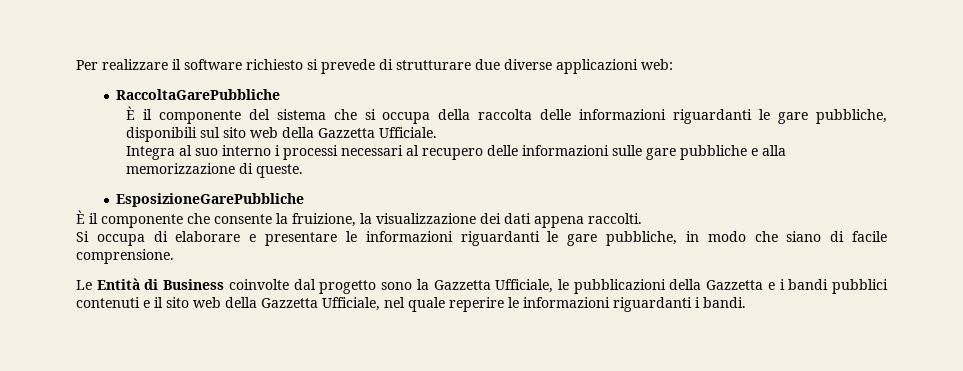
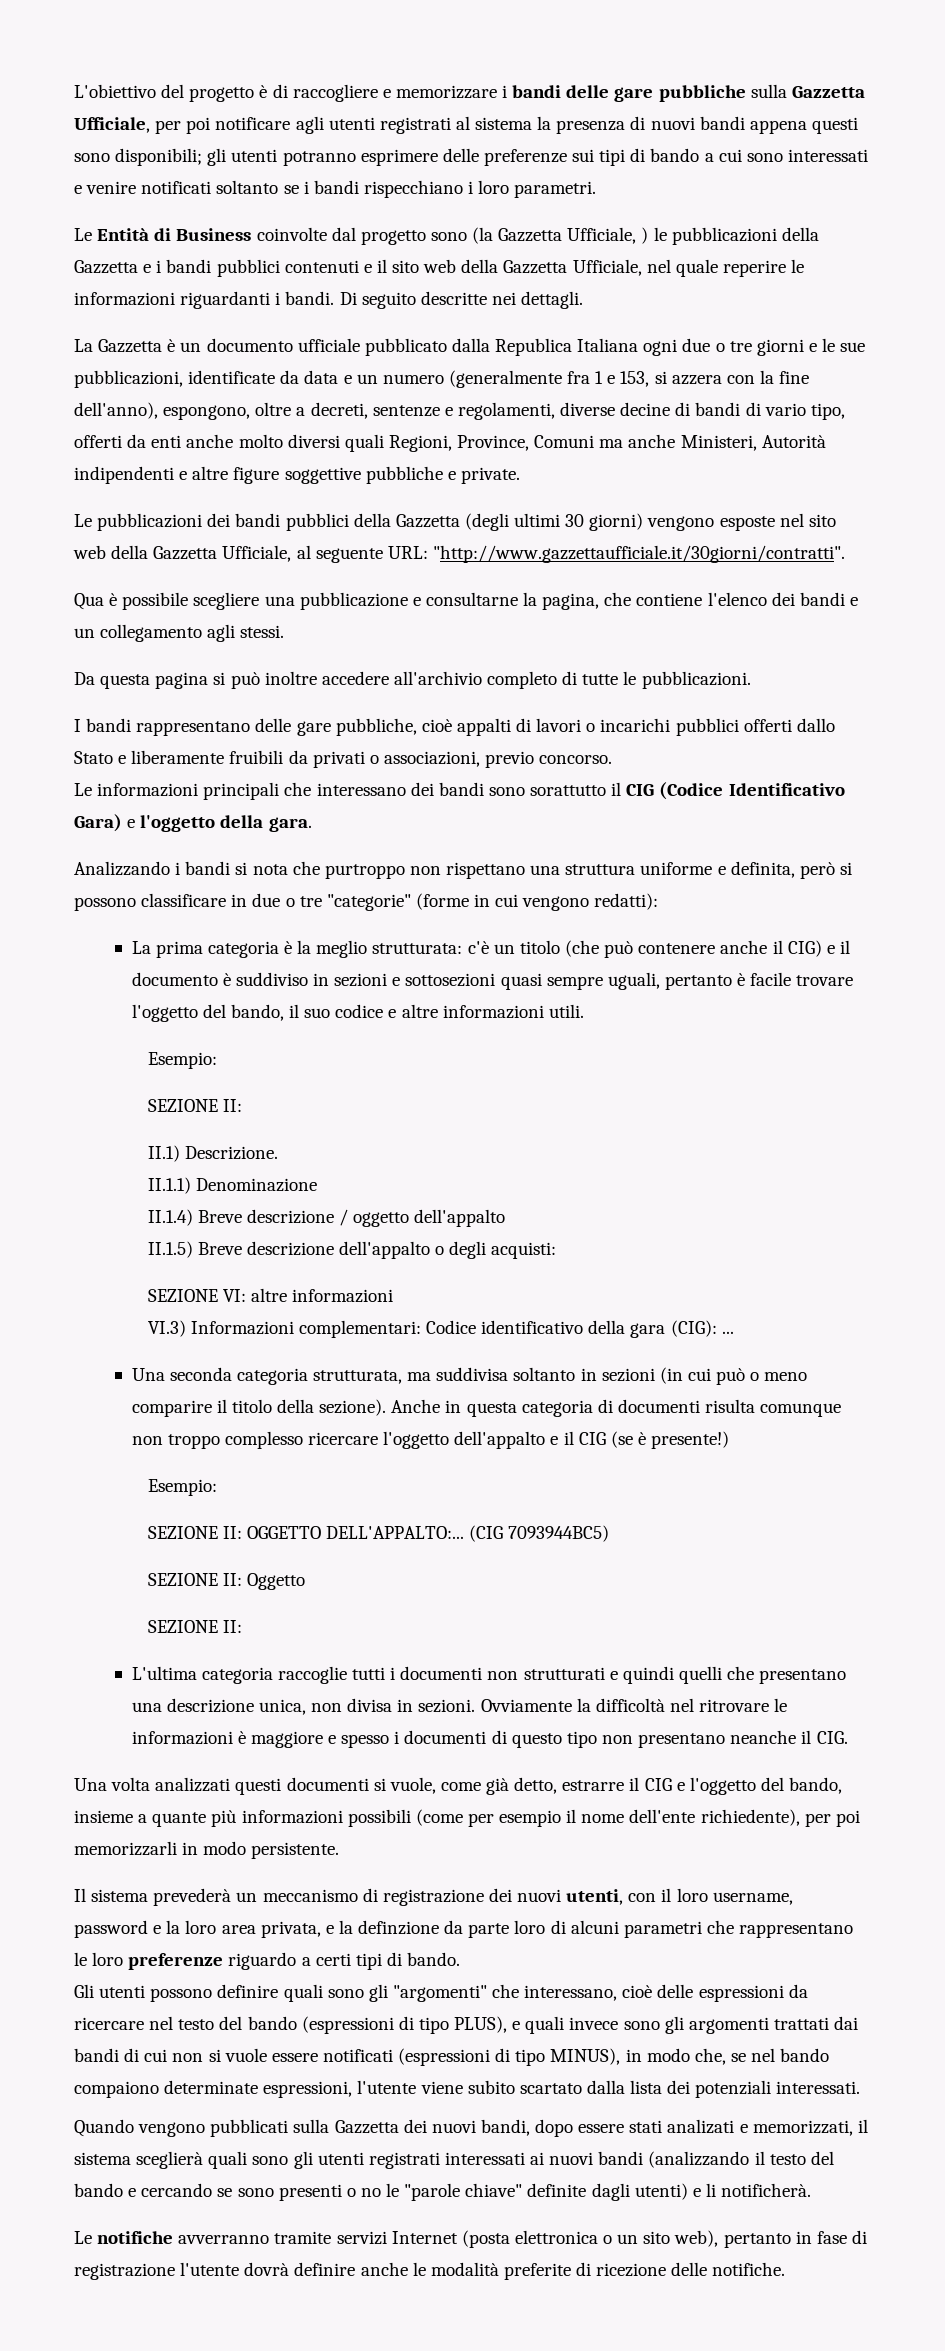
[76,59,673,74] [116,89,281,100] [125,106,887,124] [125,127,437,142] [125,145,786,160] [125,163,303,178] [116,193,305,207] [76,210,642,228] [76,231,888,246] [76,249,174,264] Per realizzare il software richiesto si prevede di strutturare due diverse applicazioni web: // RaccoltaGarePubbliche // È il componente del sistema che si occupa della raccolta delle informazioni riguardanti le gare pubbliche, disponibili sul sito web della Gazzetta Ufficiale. // Integra al suo interno i processi necessari al recupero delle informazioni sulle gare pubbliche e alla memorizzazione di queste. // EsposizioneGarePubbliche // È il componente che consente la fruizione, la visualizzazione dei dati appena raccolti. // Si occupa di elaborare e presentare le informazioni riguardanti le gare pubbliche, in modo che siano di facile comprensione. -> [74,84,865,102] [74,116,858,134] [74,148,868,166] [74,180,597,198] L'obiettivo del progetto è di raccogliere e memorizzare i bandi delle gare pubbliche sulla Gazzetta Ufficiale, per poi notificare agli utenti registrati al sistema la presenza di nuovi bandi appena questi sono disponibili; gli utenti potranno esprimere delle preferenze sui tipi di bando a cui sono interessati e venire notificati soltanto se i bandi rispecchiano i loro parametri.
[416,279,554,293] la Gazzetta Ufficiale, -> [472,227,649,244] (la Gazzetta Ufficiale, )
(746, 302) none -> [339,291,584,309] [74,338,866,356] [74,370,810,388] [74,402,845,420] [74,434,826,452] [74,466,520,484] [74,513,836,531] [73,545,845,563] [74,592,858,610] [74,624,285,642] [74,671,751,689] [74,718,835,736] [74,750,613,768] [74,782,845,800] [74,814,312,832] [74,861,852,879] [74,893,659,911] [131,940,850,958] [131,972,854,990] [131,1004,584,1022] [147,1052,217,1069] [147,1099,242,1112] [147,1145,278,1162] [147,1177,317,1194] [147,1209,506,1227] [147,1241,557,1259] [147,1288,393,1303] [147,1320,734,1338] [131,1367,808,1385] [131,1399,842,1417] [131,1431,730,1449] [147,1479,217,1496] [147,1525,610,1542] [147,1573,305,1590] [147,1620,242,1633] [131,1666,847,1684] [131,1698,788,1715] [131,1730,848,1748] [74,1777,843,1795] [74,1809,860,1827] [74,1841,340,1859] [74,1888,793,1906] [74,1920,854,1938] [74,1952,461,1970] [74,1984,808,2002] [74,2016,859,2034] [74,2048,830,2066] [74,2080,861,2098] [74,2119,868,2137] [74,2151,834,2169] [74,2183,812,2201] [74,2230,867,2248] [74,2262,786,2280] Di seguito descritte nei dettagli. // La Gazzetta è un documento ufficiale pubblicato dalla Republica Italiana ogni due o tre giorni e le sue pubblicazioni, identificate da data e un numero (generalmente fra 1 e 153, si azzera con la fine dell'anno), espongono, oltre a decreti, sentenze e regolamenti, diverse decine di bandi di vario tipo, offerti da enti anche molto diversi quali Regioni, Province, Comuni ma anche Ministeri, Autorità indipendenti e altre figure soggettive pubbliche e private. // Le pubblicazioni dei bandi pubblici della Gazzetta (degli ultimi 30 giorni) vengono esposte nel sito web della Gazzetta Ufficiale, al seguente URL: "http://www.gazzettaufficiale.it/30giorni/contratti". // Qua è possibile scegliere una pubblicazione e consultarne la pagina, che contiene l'elenco dei bandi e un collegamento agli stessi. // Da questa pagina si può inoltre accedere all'archivio completo di tutte le pubblicazioni. // I bandi rappresentano delle gare pubbliche, cioè appalti di lavori o incarichi pubblici offerti dallo Stato e liberamente fruibili da privati o associazioni, previo concorso. // Le informazioni principali che interessano dei bandi sono sorattutto il CIG (Codice Identificativo Gara) e l'oggetto della gara. // Analizzando i bandi si nota che purtroppo non rispettano una struttura uniforme e definita, però si possono classificare in due o tre "categorie" (forme in cui vengono redatti): // La prima categoria è la meglio strutturata: c'è un titolo (che può contenere anche il CIG) e il documento è suddiviso in sezioni e sottosezioni quasi sempre uguali, pertanto è facile trovare l'oggetto del bando, il suo codice e altre informazioni utili. // Esempio: // SEZIONE II: // II.1) Descrizione. // II.1.1) Denominazione // II.1.4) Breve descrizione / oggetto dell'appalto // II.1.5) Breve descrizione dell'appalto o degli acquisti: // SEZIONE VI: altre informazioni // VI.3) Informazioni complementari: Codice identificativo della gara (CIG): ... // Una seconda categoria strutturata, ma suddivisa soltanto in sezioni (in cui può o meno comparire il titolo della sezione). Anche in questa categoria di documenti risulta comunque non troppo complesso ricercare l'oggetto dell'appalto e il CIG (se è presente!) // Esempio: // SEZIONE II: OGGETTO DELL'APPALTO:... (CIG 7093944BC5) // SEZIONE II: Oggetto // SEZIONE II: // L'ultima categoria raccoglie tutti i documenti non strutturati e quindi quelli che presentano una descrizione unica, non divisa in sezioni. Ovviamente la difficoltà nel ritrovare le informazioni è maggiore e spesso i documenti di questo tipo non presentano neanche il CIG. // Una volta analizzati questi documenti si vuole, come già detto, estrarre il CIG e l'oggetto del bando, insieme a quante più informazioni possibili (come per esempio il nome dell'ente richiedente), per poi memorizzarli in modo persistente. // Il sistema prevederà un meccanismo di registrazione dei nuovi utenti, con il loro username, password e la loro area privata, e la definzione da parte loro di alcuni parametri che rappresentano le loro preferenze riguardo a certi tipi di bando. // Gli utenti possono definire quali sono gli "argomenti" che interessano, cioè delle espressioni da ricercare nel testo del bando (espressioni di tipo PLUS), e quali invece sono gli argomenti trattati dai bandi di cui non si vuole essere notificati (espressioni di tipo MINUS), in modo che, se nel bando compaiono determinate espressioni, l'utente viene subito scartato dalla lista dei potenziali interessati. // Quando vengono pubblicati sulla Gazzetta dei nuovi bandi, dopo essere stati analizati e memorizzati, il sistema sceglierà quali sono gli utenti registrati interessati ai nuovi bandi (analizzando il testo del bando e cercando se sono presenti o no le "parole chiave" definite dagli utenti) e li notificherà. // Le notifiche avverranno tramite servizi Internet (posta elettronica o un sito web), pertanto in fase di registrazione l'utente dovrà definire anche le modalità preferite di ricezione delle notifiche.

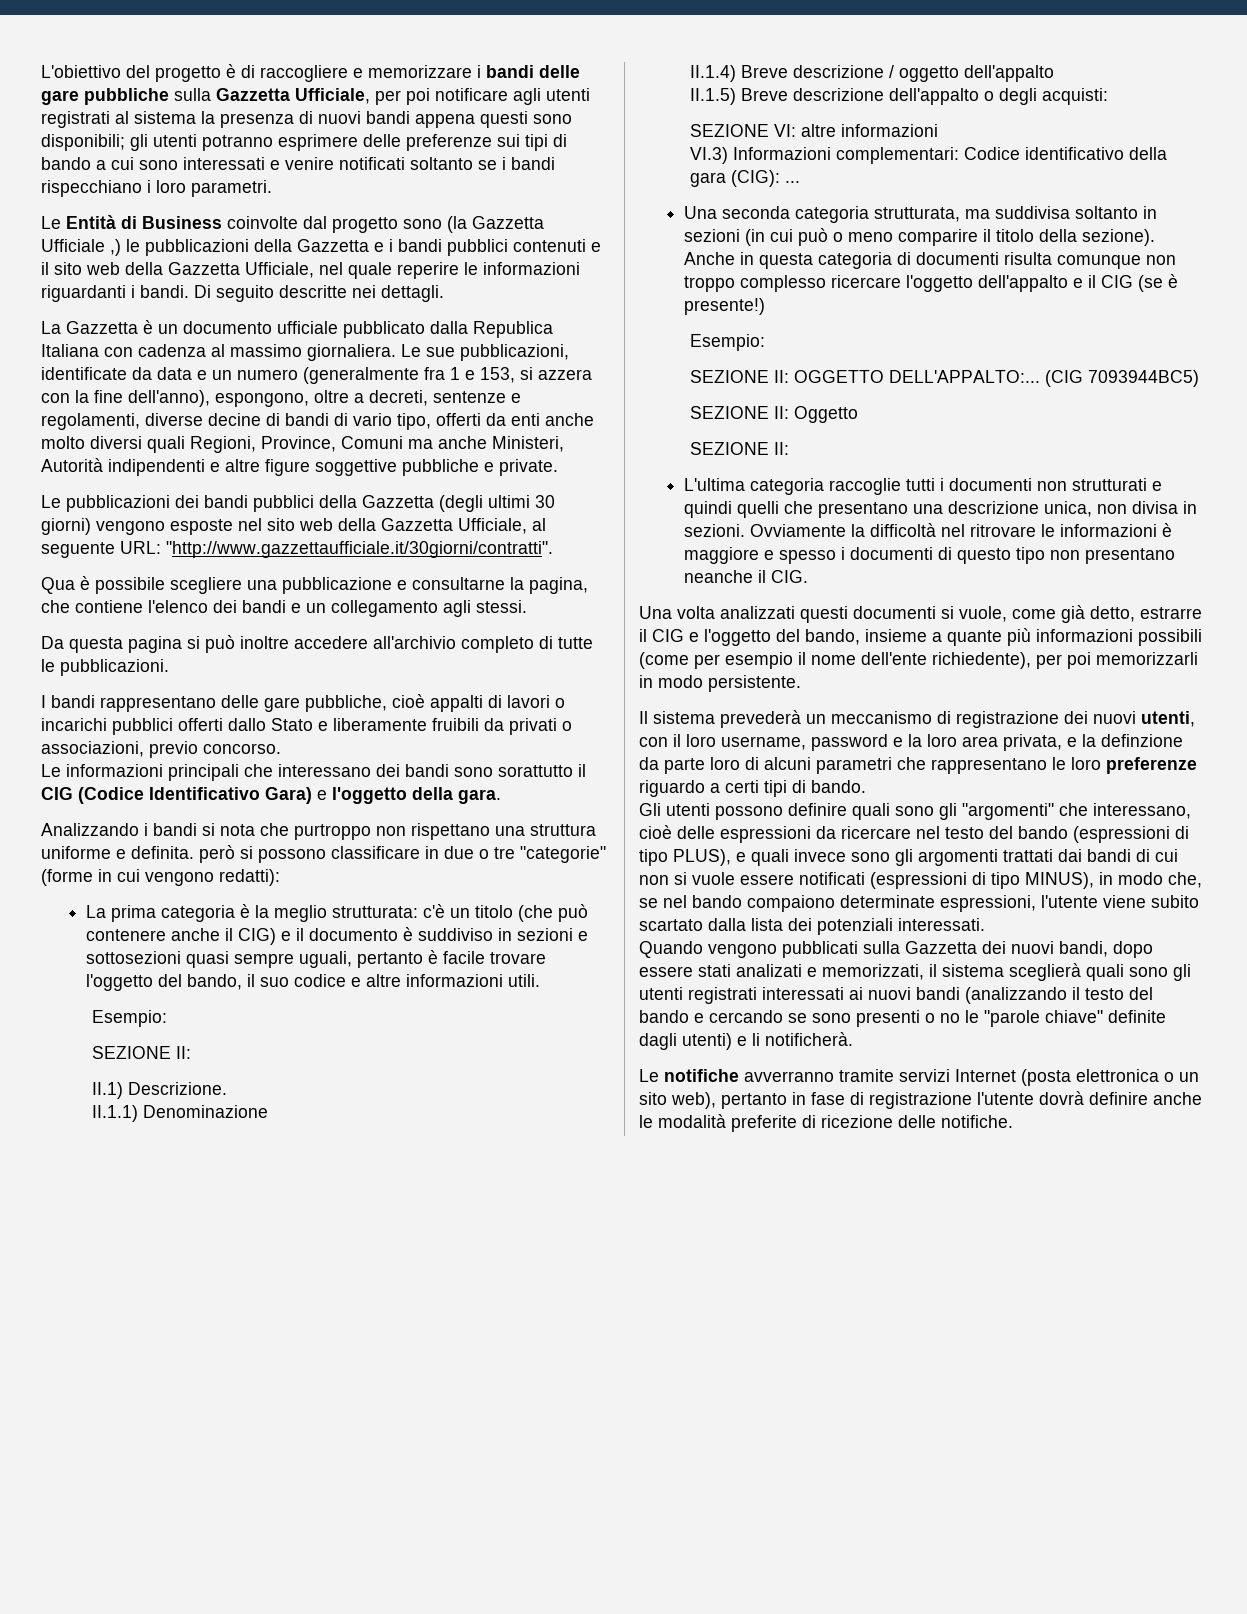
[567,227,649,244] Ufficiale, ) -> [41,239,121,256] Ufficiale ,)
[643,338,836,356] ogni due o tre giorni e le -> [104,344,421,361] con cadenza al massimo giornaliera. Le
[730,861,795,878] definita, -> [131,846,194,859] definita.

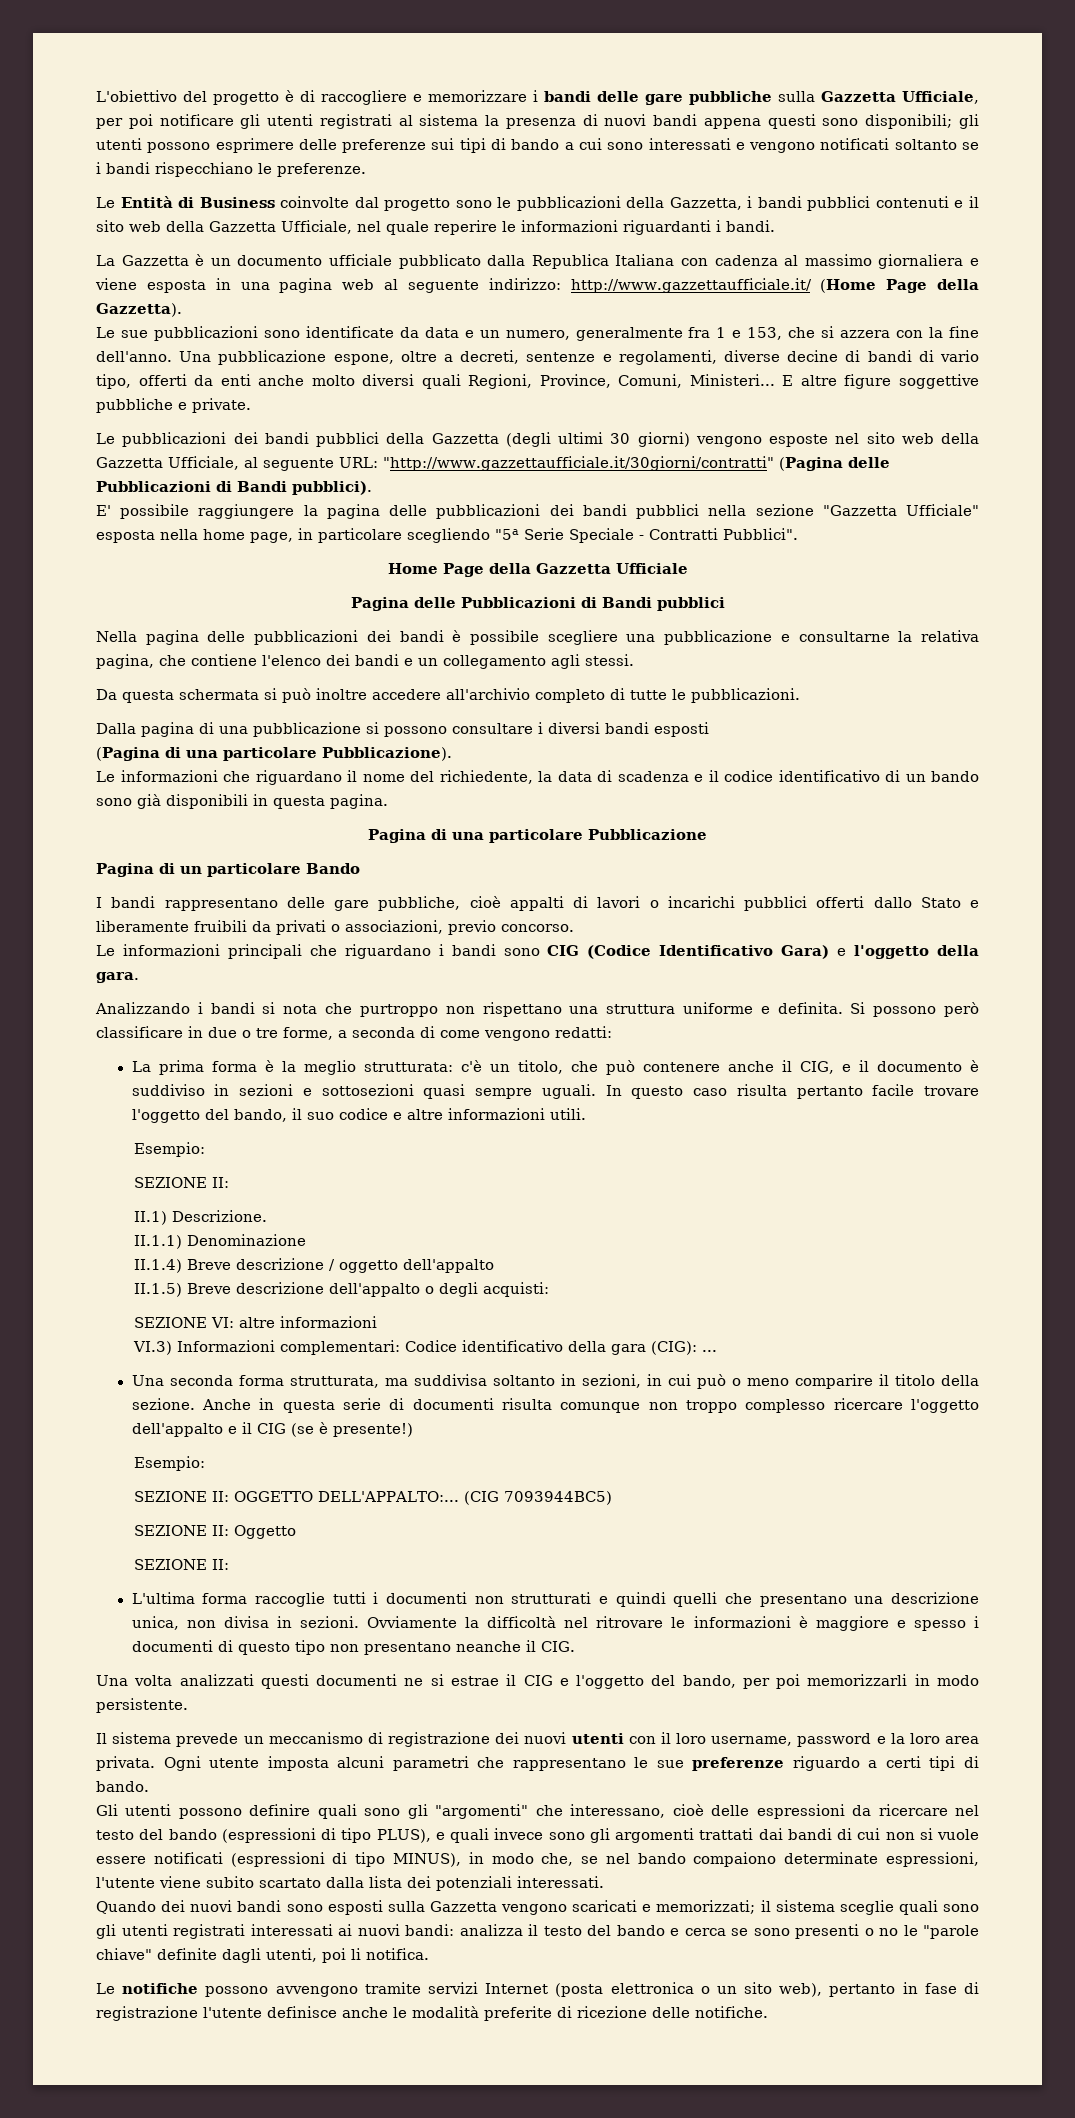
[513,88,541,105] agli -> [240,114,261,129] gli
[202,135,273,151] potranno -> [147,142,211,153] possono
[285,157,334,170] venire -> [749,142,816,153] vengono
[147,180,272,197] i loro parametri. -> [258,163,366,177] le preferenze.
[447,216,544,233] [41,239,121,256] (la Gazzetta Ufficiale ,) -> (492, 204) none
[297,239,384,252] Gazzetta e -> [669,197,742,210] Gazzetta,
[194,285,444,302] Di seguito descritte nei dettagli. -> (775, 226) none
[307,344,569,361] giornaliera. Le sue pubblicazioni, -> [878,254,980,269] [95,278,979,293] [96,303,182,317] [96,326,300,341] giornaliera e viene esposta in una pagina web al seguente indirizzo: http://www.gazzettaufficiale.it/ (Home Page della Gazzetta). // Le sue pubblicazioni sono
[237,367,419,384] numero (generalmente -> [505,327,683,341] numero, generalmente
(515, 375) none -> [788,327,816,338] che
[128,390,309,407] dell'anno), espongono, -> [96,350,394,365] dell'anno. Una pubblicazione espone,
[341,436,564,452] [41,458,220,476] Comuni ma anche Ministeri, Autorità indipendenti e -> [618,374,794,388] Comuni, Ministeri... E
[166,541,553,558] [41,577,75,594] "http://www.gazzettaufficiale.it/30giorni/contratti". // Qua -> [383,456,890,471] [96,481,372,495] [96,504,980,519] [96,528,798,543] [387,563,688,577] [350,597,725,611] [96,630,444,645] "http://www.gazzettaufficiale.it/30giorni/contratti" (Pagina delle Pubblicazioni di Bandi pubblici). // E' possibile raggiungere la pagina delle pubblicazioni dei bandi pubblici nella sezione "Gazzetta Ufficiale" esposta nella home page, in particolare scegliendo "5a Serie Speciale - Contratti Pubblici". // Home Page della Gazzetta Ufficiale // Pagina delle Pubblicazioni di Bandi pubblici // Nella pagina delle pubblicazioni dei bandi
(524, 583) none -> [920,630,979,642] relativa
[128,636,182,653] pagina -> [179,689,259,700] schermata
(169, 667) none -> [96,722,709,737] [96,747,452,761] [96,770,979,785] [96,794,388,809] [368,829,707,843] [96,863,360,877] // Dalla pagina di una pubblicazione si possono consultare i diversi bandi esposti // (Pagina di una particolare Pubblicazione). // Le informazioni che riguardano il nome del richiedente, la data di scadenza e il codice identificativo di un bando sono già disponibili in questa pagina. // Pagina di una particolare Pubblicazione // Pagina di un particolare Bando
[278,764,586,777] interessano dei bandi sono sorattutto il -> [344,944,540,959] riguardano i bandi sono
[199,845,326,863] però si possono -> [850,1002,979,1017] Si possono però
[520,846,606,863] [41,869,280,886] "categorie" (forme in cui vengono redatti): -> [283,1026,612,1041] forme, a seconda di come vengono redatti:
[160,905,235,922] categoria -> [211,1061,257,1072] forma
[474,905,553,922] titolo (che -> [517,1060,598,1074] titolo, che
[237,928,276,945] CIG) -> [799,1061,834,1074] CIG,
[298,950,438,968] uguali, pertanto è -> [541,1084,863,1099] uguali. In questo caso risulta pertanto
[794,206,869,223] categoria -> [238,1375,284,1386] forma
[683,229,765,246] sezioni (in -> [581,1374,662,1388] sezioni, in
[1081,229,1155,246] sezione). -> [131,1398,195,1410] sezione.
[817,252,892,269] categoria -> [342,1398,381,1410] serie
[749,478,824,495] categoria -> [202,1593,248,1604] forma
[941,605,1202,623] si vuole, come già detto, estrarre -> [404,1674,499,1686] ne si estrae
[865,628,1202,646] [639,652,1031,669] insieme a quante più informazioni possibili (come per esempio il nome dell'ente richiedente), -> (736, 1681) none
[720,710,801,728] prevederà -> [176,1733,239,1747] prevede
[1141,711,1195,727] utenti, -> [571,1733,624,1744] utenti
[1003,734,1183,751] [639,757,759,774] privata, e la definzione da parte loro di -> [96,1756,329,1771] privata. Ogni utente imposta
[1071,757,1101,770] loro -> [656,1760,684,1768] sue
[708,941,1153,958] [639,964,924,980] vengono pubblicati sulla Gazzetta dei nuovi bandi, dopo essere stati analizati e memorizzati, -> [161,1900,756,1915] dei nuovi bandi sono esposti sulla Gazzetta vengono scaricati e memorizzati;
[1009,963,1081,981] sceglierà -> [839,1900,894,1915] sceglie
[916,987,1067,1004] bandi (analizzando -> [405,1924,523,1936] bandi: analizza
[709,1010,783,1023] cercando -> [684,1928,726,1936] cerca
[682,1032,853,1050] utenti) e li notificherà. -> [266,1948,429,1963] utenti, poi li notifica.
[744,1071,834,1082] avverranno -> [205,1986,358,1997] possono avvengono
[1039,1091,1148,1105] dovrà definire -> [267,2006,337,2018] definisce

